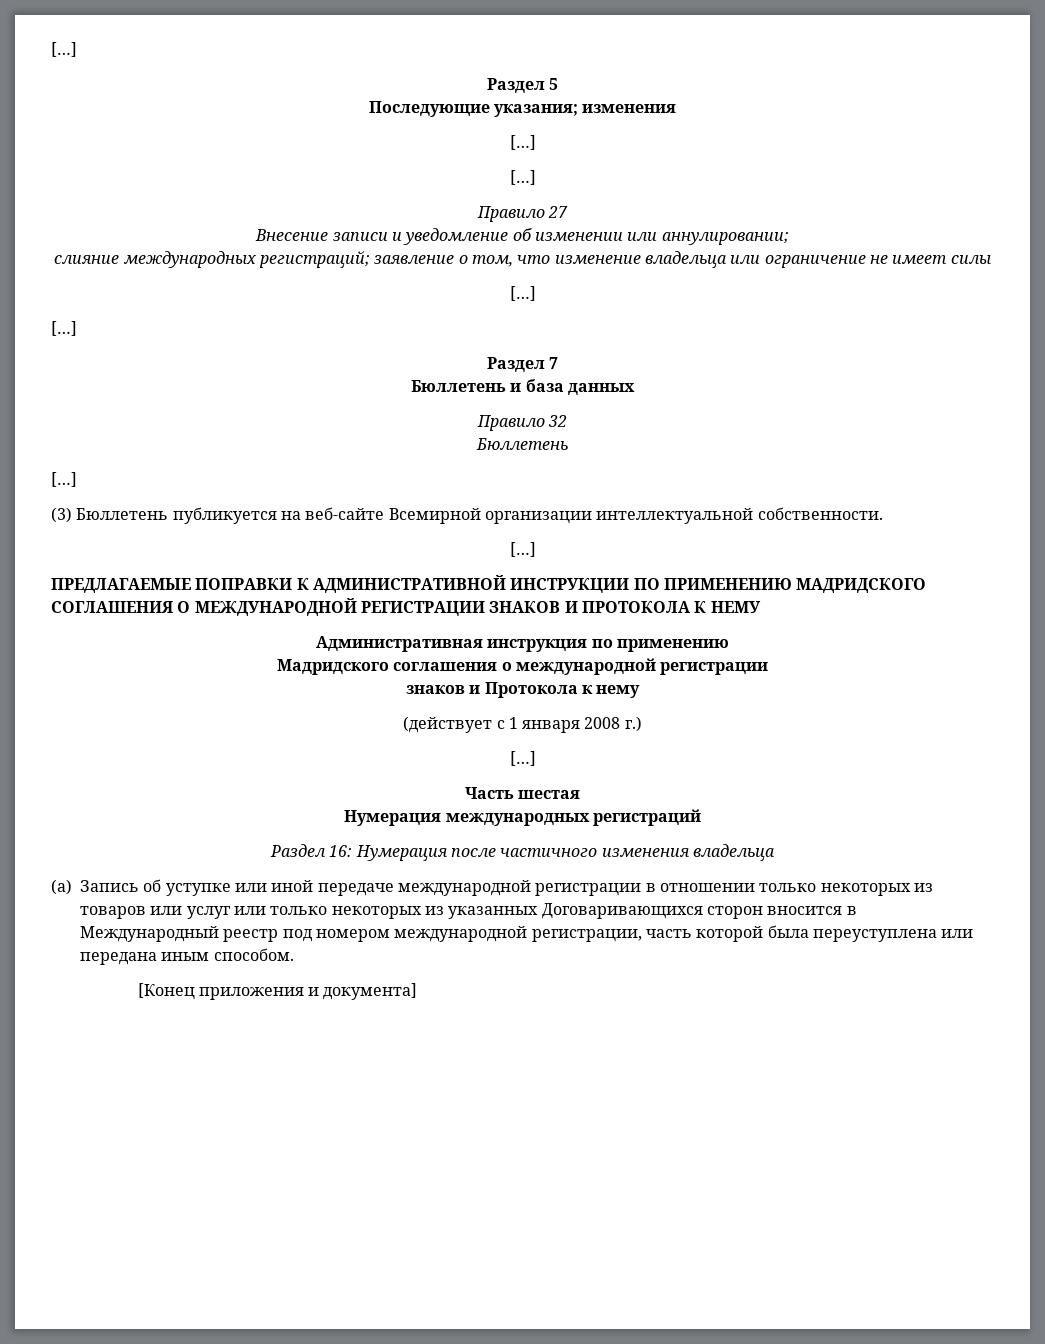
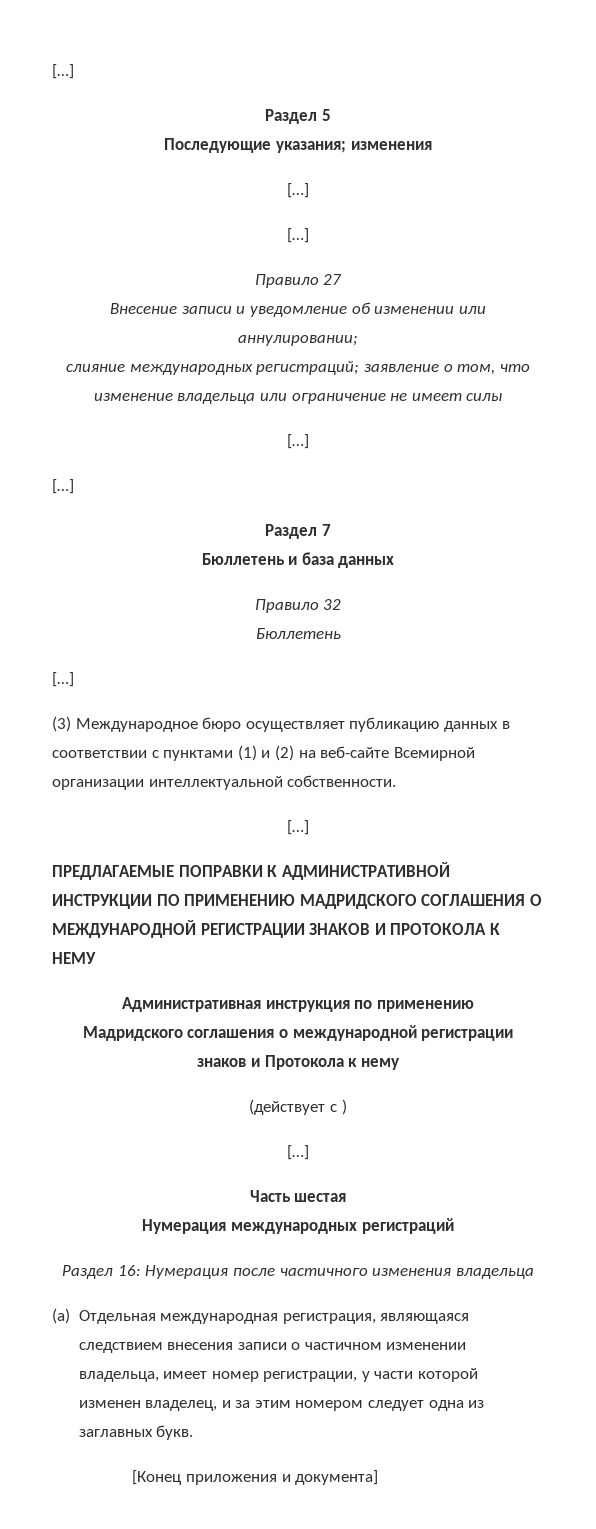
[76,507,277,524] Бюллетень публикуется -> [75,717,510,732] [52,745,294,761] Международное бюро осуществляет публикацию данных в соответствии с пунктами (1) и (2)
[508,716,642,733] 1 января 2008 г.) -> [341,1099,347,1115] )
[80,879,933,896] [80,903,857,919] [80,925,974,942] [80,948,294,965] Запись об уступке или иной передаче международной регистрации в отношении только некоторых из товаров или услуг или только некоторых из указанных Договаривающихся сторон вносится в Международный реестр под номером международной регистрации, часть которой была переуступлена или передана иным способом. -> [78,1310,470,1324] [78,1342,467,1353] [78,1368,479,1382] [78,1400,485,1411] [78,1425,194,1440] Отдельная международная регистрация, являющаяся следствием внесения записи о частичном изменении владельца, имеет номер регистрации, у части которой изменен владелец, и за этим номером следует одна из заглавных букв.

